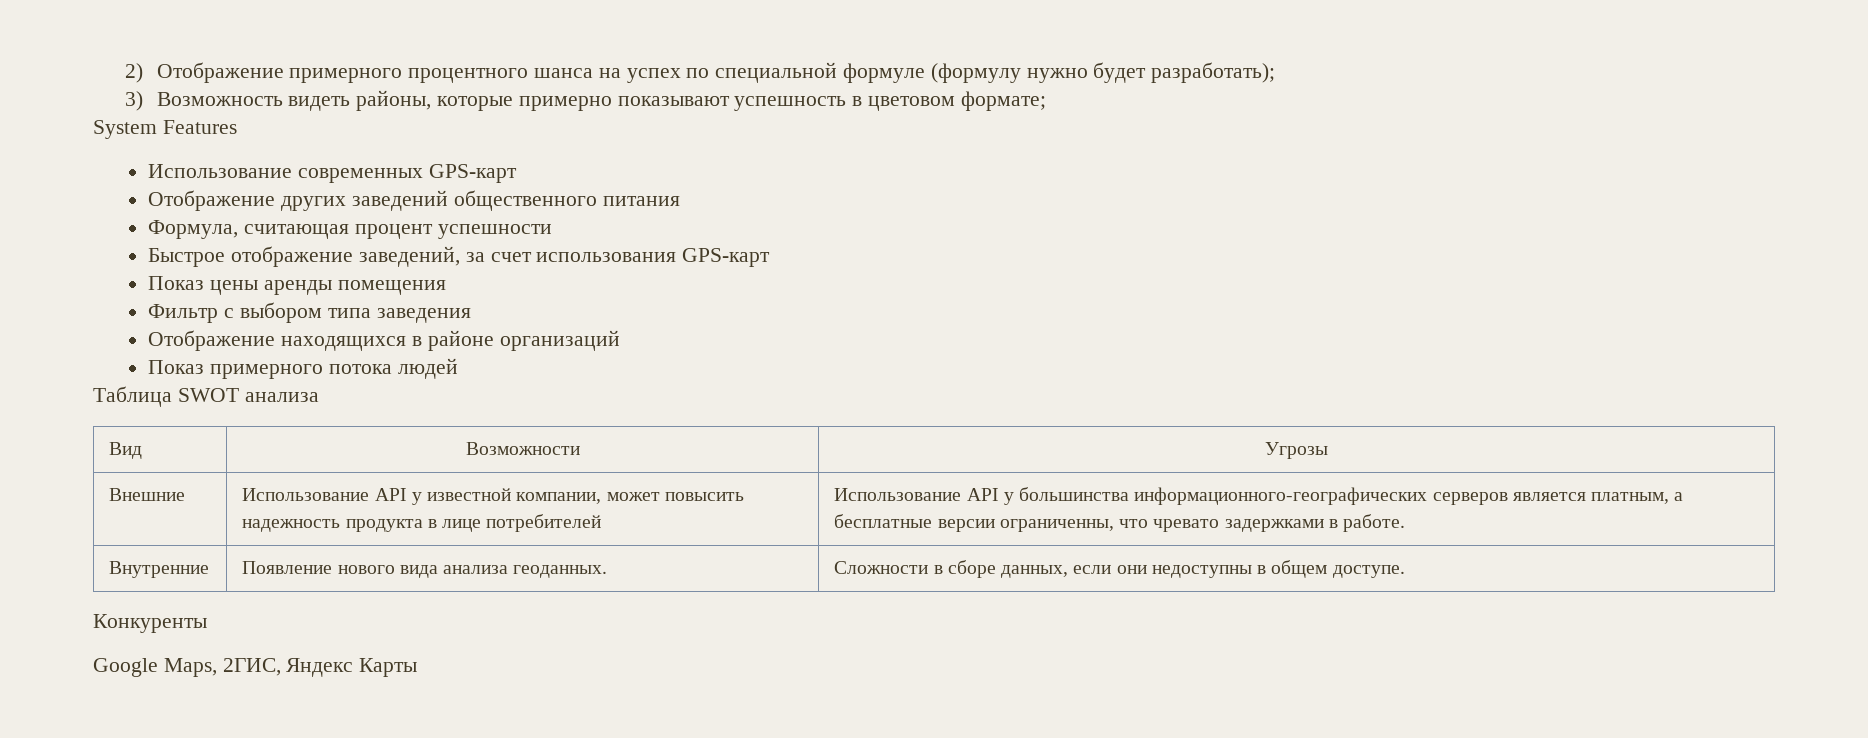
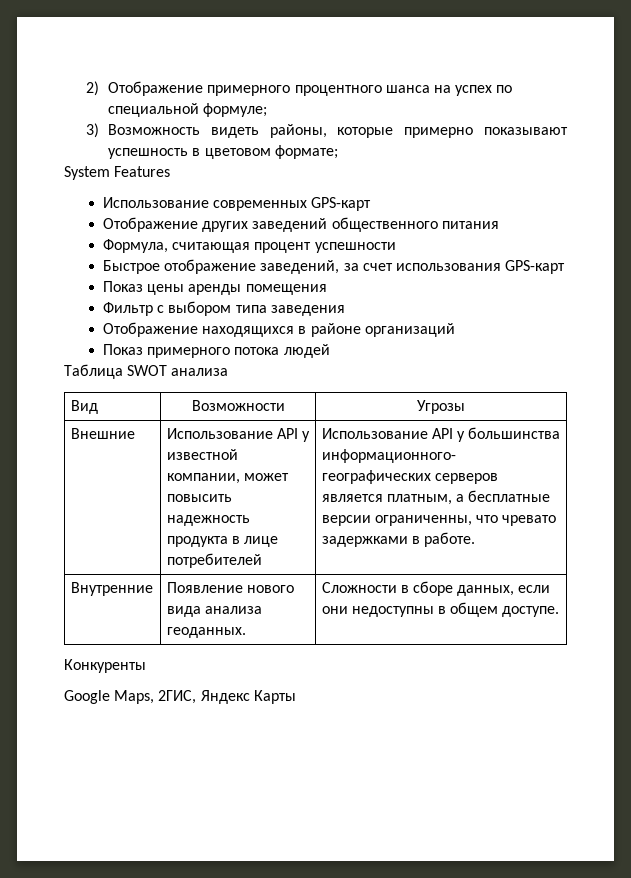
[843,62,1276,83] формуле (формулу нужно будет разработать); -> [203,103,268,117] формуле;

